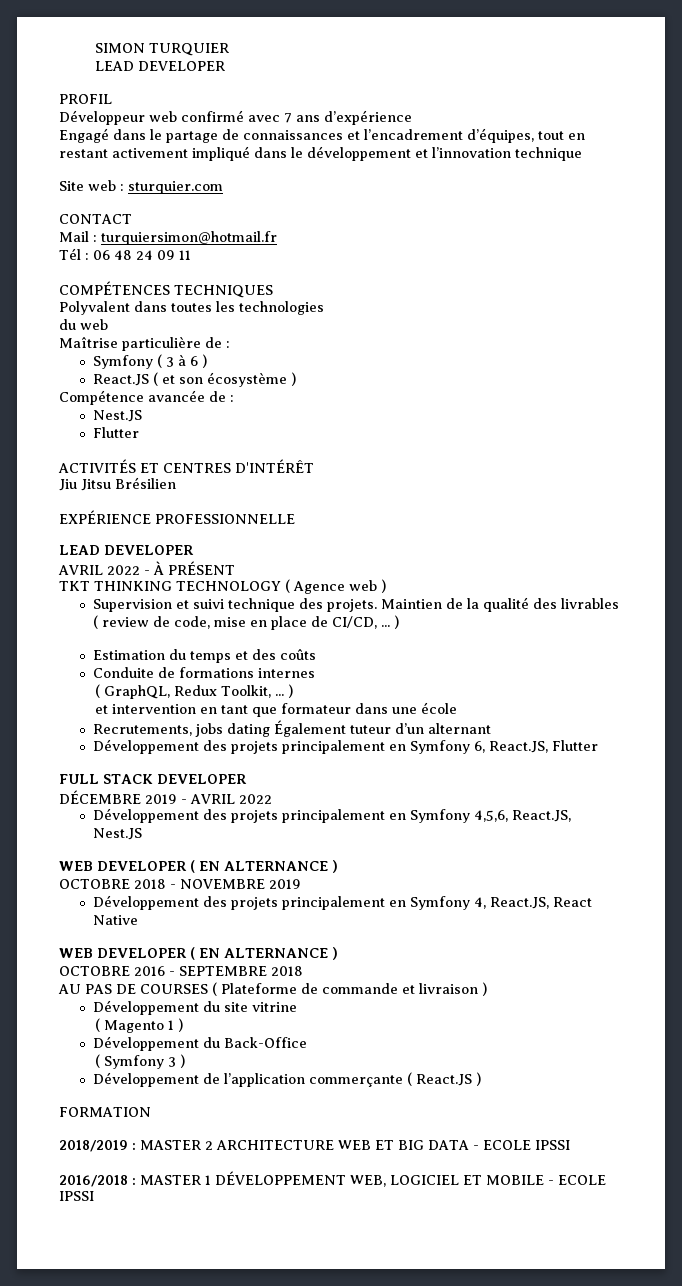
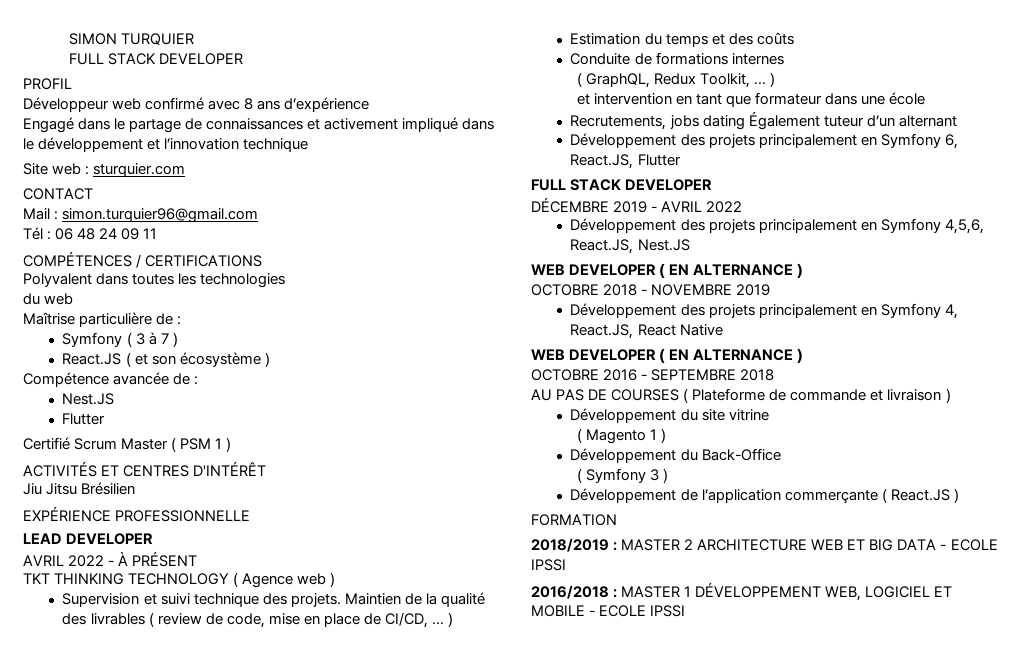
[95,61,135,71] LEAD -> [68,53,157,65] FULL STACK
[284,113,292,123] 7 -> [244,98,254,110] 8
[364,128,585,143] [59,149,108,158] l’encadrement d’équipes, tout en restant -> (321, 124) none
[101,231,277,245] turquiersimon@hotmail.fr -> [62,208,259,223] simon.turquier96@gmail.com
[174,285,273,298] TECHNIQUES -> [136,254,263,268] / CERTIFICATIONS
[189,356,198,366] 6 -> [160,333,169,344] 7
(139, 432) none -> [23,437,232,452] // Certifié Scrum Master ( PSM 1 )

